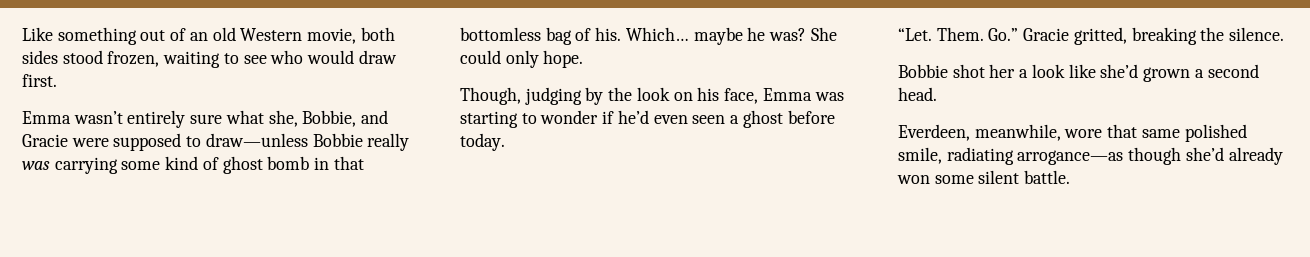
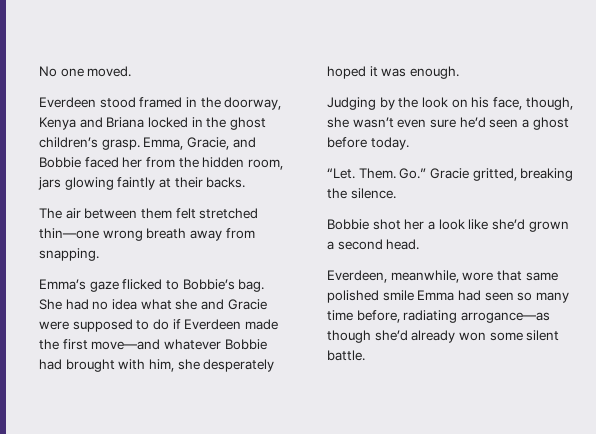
[22,27,395,45] [22,50,397,68] [22,74,57,87] [22,110,357,128] Like something out of an old Western movie, both sides stood frozen, waiting to see who would draw first. // Emma wasn’t entirely sure what she, Bobbie, -> [39,66,132,77] [39,97,282,110] [39,117,266,130] [39,137,256,150] [39,157,283,170] [38,177,246,190] [39,208,259,219] [39,228,255,241] [39,248,99,261] [39,279,265,292] [39,299,198,310] No one moved. // Everdeen stood framed in the doorway, Kenya and Briana locked in the ghost children’s grasp. Emma, Gracie, and Bobbie faced her from the hidden room, jars glowing faintly at their backs. // The air between them felt stretched thin—one wrong breath away from snapping. // Emma’s gaze flicked to Bobbie’s bag. She had no idea what she
[205,133,410,151] [22,156,364,174] [460,27,837,45] [460,50,584,68] [460,87,582,105] draw—unless Bobbie really was carrying some kind of ghost bomb in that bottomless bag of his. Which… maybe he was? She could only hope. // Though, judging -> [152,319,278,330] [39,339,267,350] [39,359,275,372] [327,66,459,79] [327,97,376,110] do if Everdeen made the first move—and whatever Bobbie had brought with him, she desperately hoped it was enough. // Judging
[762,88,844,101] [460,110,688,128] Emma was starting to wonder if he’d even -> [525,97,573,110] [327,117,486,128] though, she wasn’t even sure he’d
[898,147,942,164] smile, -> [382,290,569,303] [327,310,400,323] smile Emma had seen so many time before,

